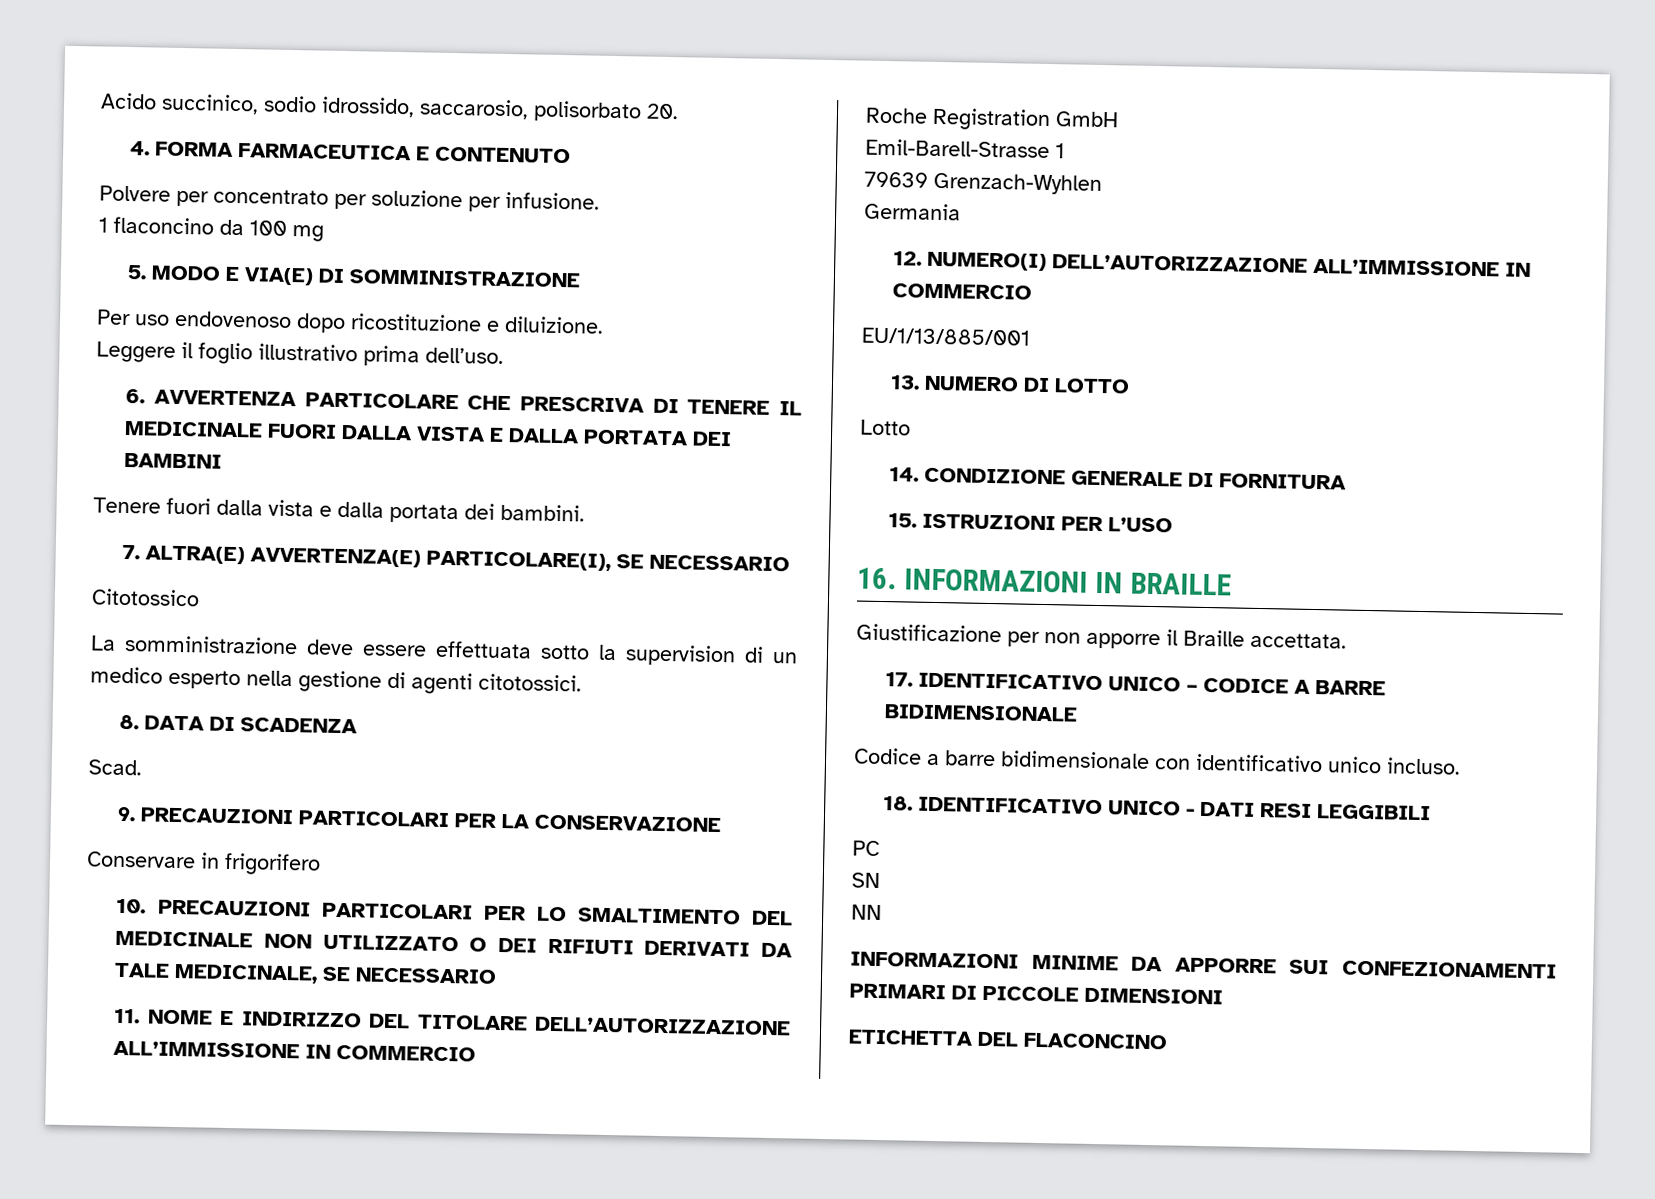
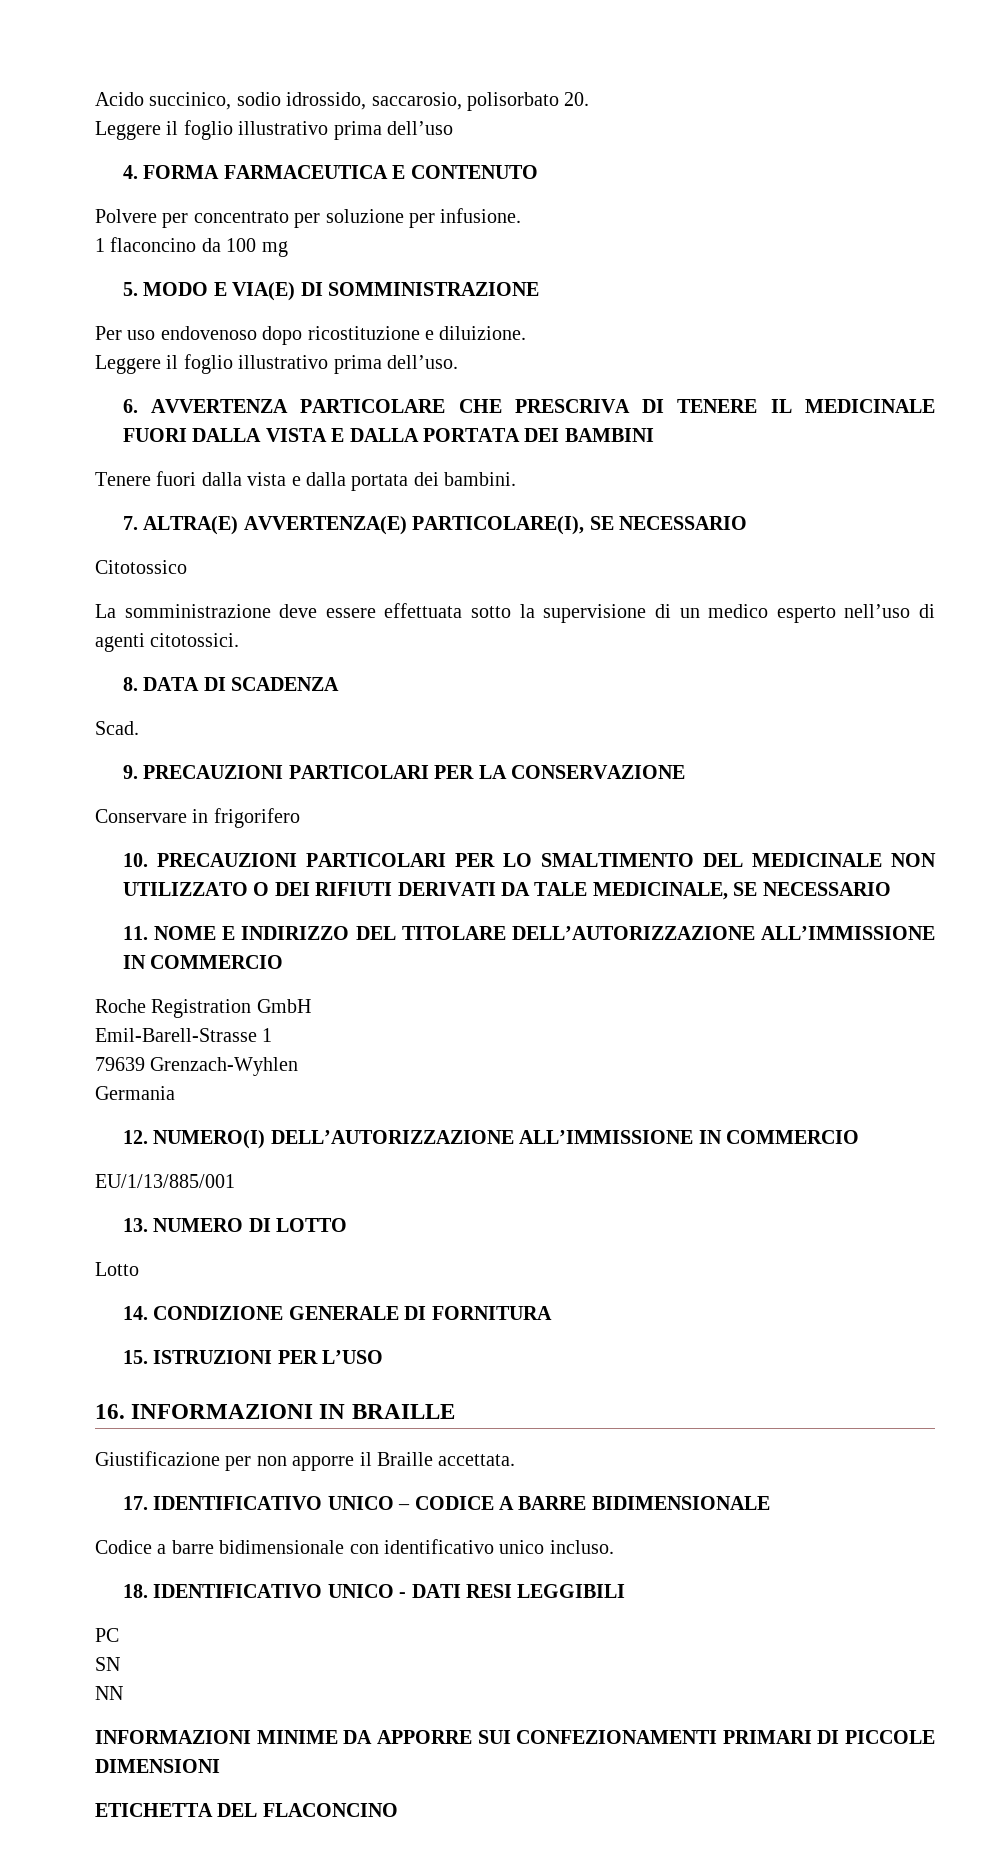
(679, 111) none -> [95,120,453,140] // Leggere il foglio illustrativo prima dell’uso
[625,644,736,667] supervision -> [543,604,647,623] supervisione
[246,670,382,693] nella gestione -> [844,604,911,618] nell’uso

